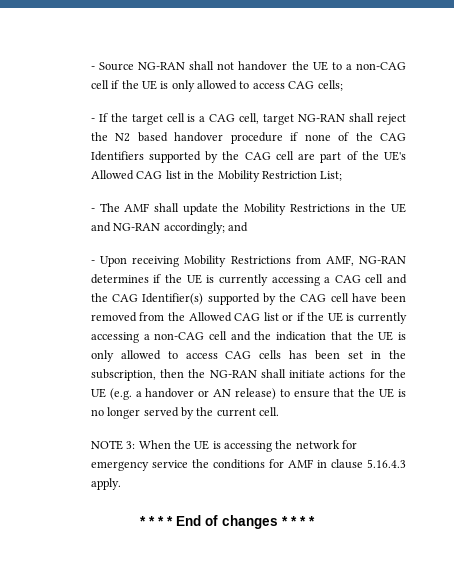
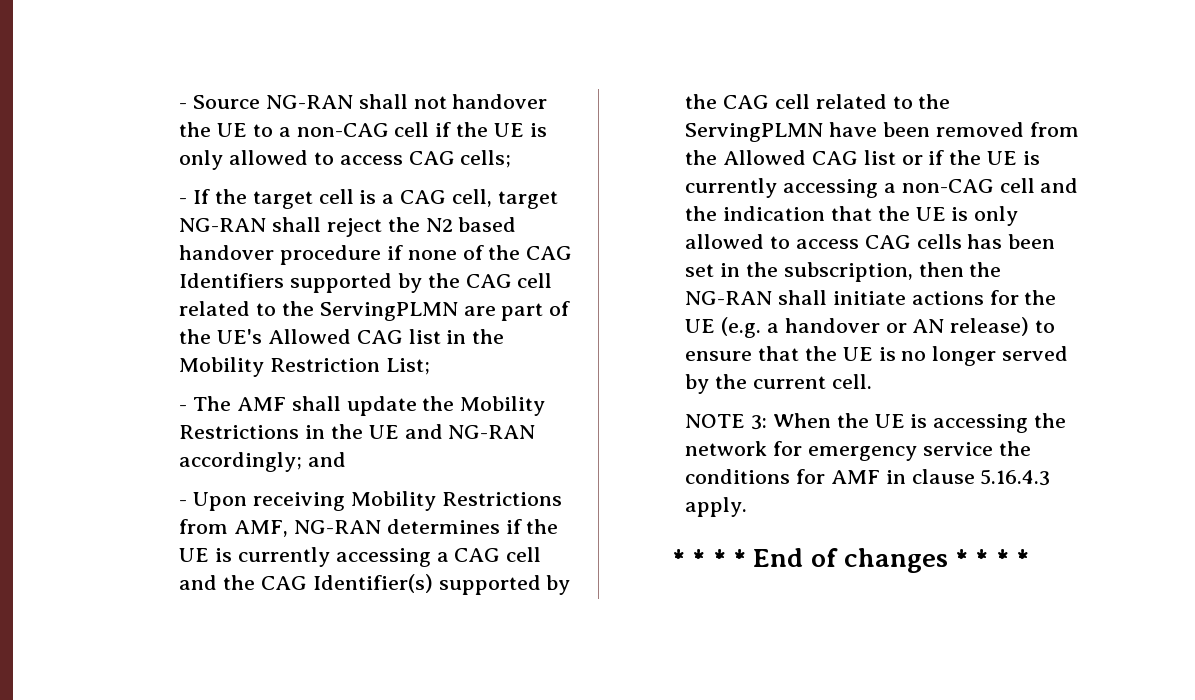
(294, 155) none -> [179,301,458,321] related to the ServingPLMN
(349, 297) none -> [815,94,951,109] [685,123,824,142] related to the ServingPLMN

